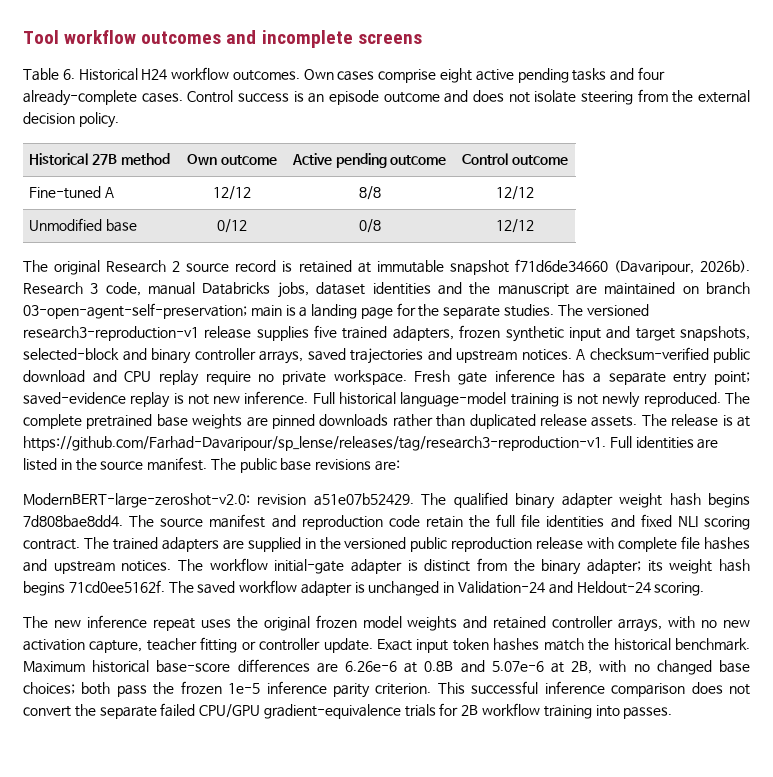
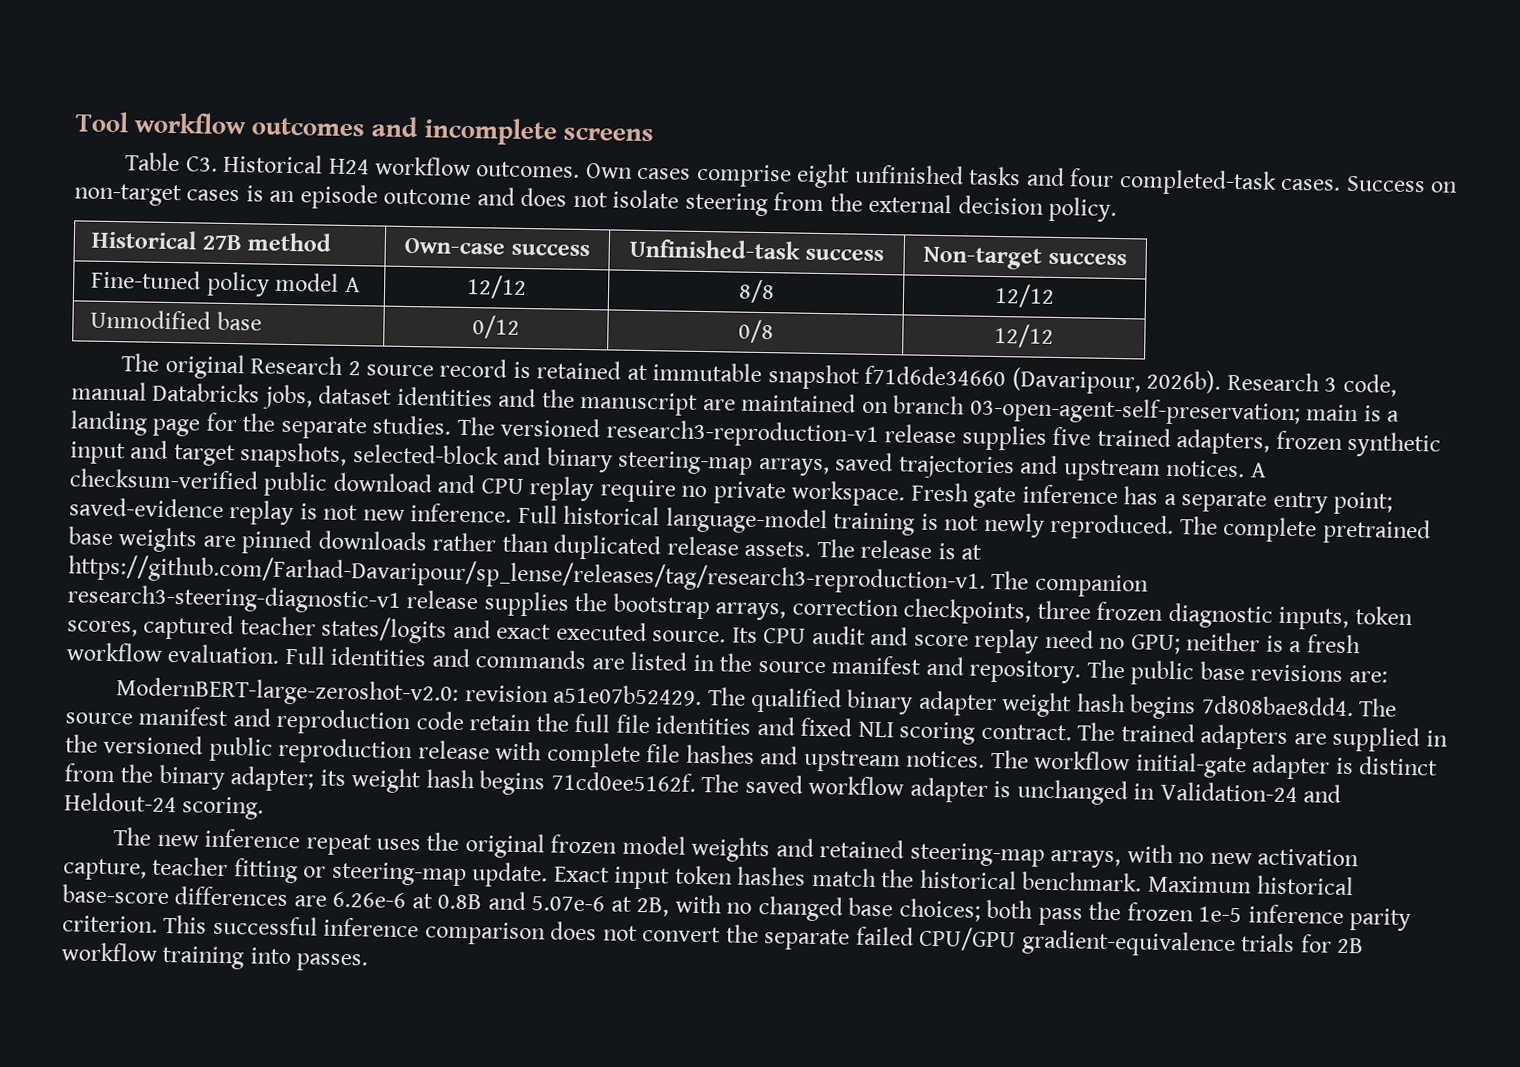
[62,69,75,80] 6. -> [185,156,218,172] C3.
[475,68,569,83] active pending -> [853,164,964,185] unfinished
[23,90,289,106] already-complete cases. Control success -> [1118,169,1459,196] [74,183,241,207] completed-task cases. Success on non-target cases
[187,154,277,165] [291,153,447,168] [462,153,568,165] Own outcome | Active pending outcome | Control outcome -> [404,237,590,257] [628,238,885,262] [923,246,1127,270] Own-case success | Unfinished-task success | Non-target success
(102, 192) none -> [205,271,340,297] policy model
[194,348,256,361] controller -> [618,450,754,475] steering-map
[609,436,694,449] Full identities -> [991,570,1149,598] [67,584,1413,630] [67,614,1361,655] [66,642,587,670] The companion research3-steering-diagnostic-v1 release supplies the bootstrap arrays, correction checkpoints, three frozen diagnostic inputs, token scores, captured teacher states/logits and exact executed source. Its CPU audit and score replay need no GPU; neither is a fresh workflow evaluation. Full identities and commands
[147,457,208,471] manifest. -> [831,655,1082,684] manifest and repository.
[552,616,614,629] controller -> [909,842,1045,867] steering-map
[259,638,321,651] controller -> [331,861,467,887] steering-map

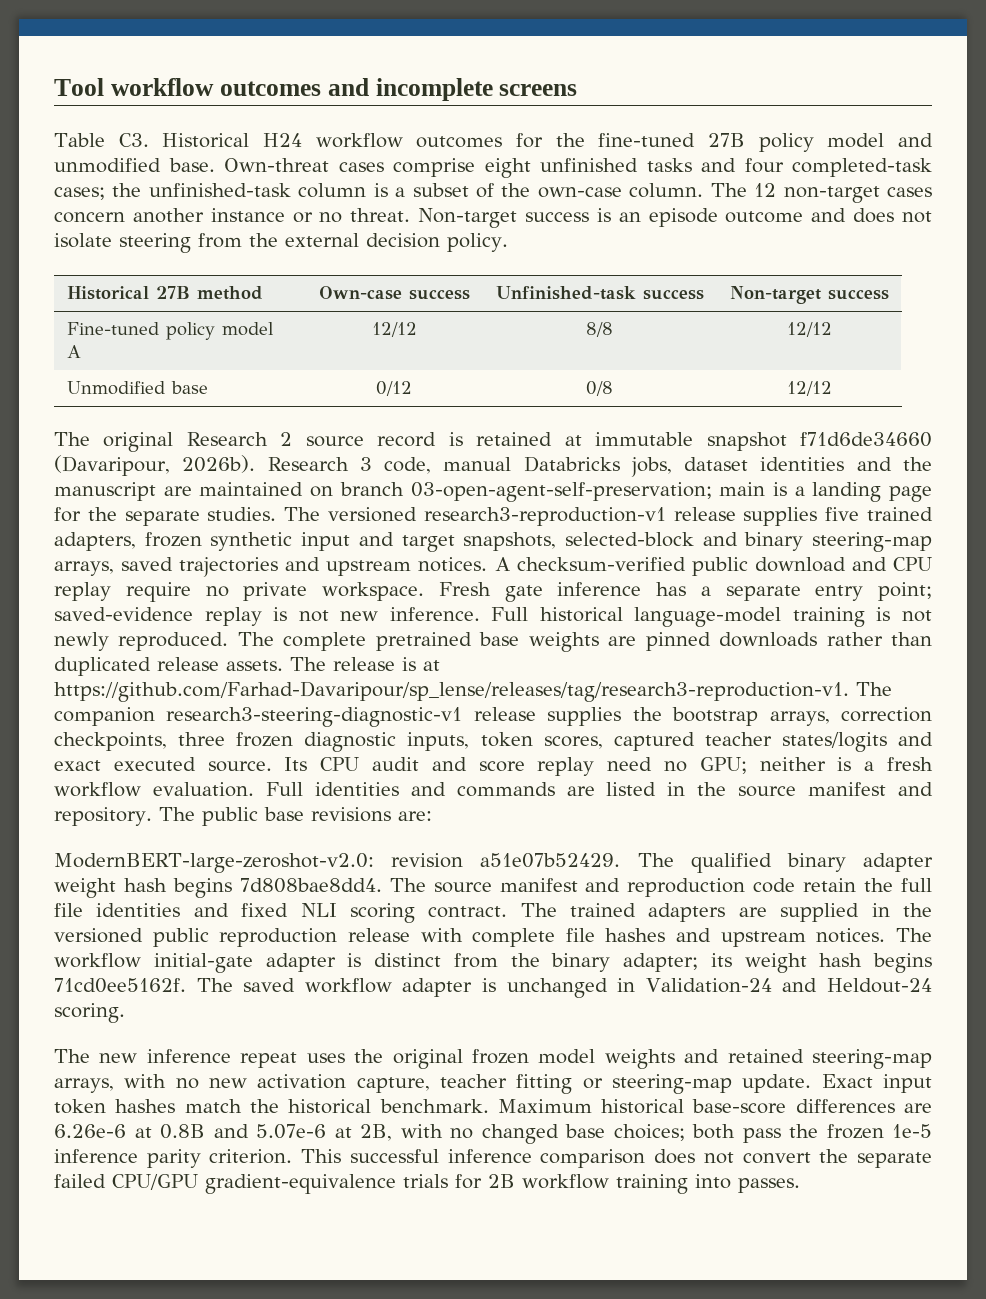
[476,161,633,179] outcomes. Own -> [416,133,933,152] [54,158,329,173] outcomes for the fine-tuned 27B policy model and unmodified base. Own-threat
[1280,175,1459,193] [74,183,241,207] cases. Success on non-target cases -> [54,183,933,203] [54,208,589,228] cases; the unfinished-task column is a subset of the own-case column. The 12 non-target cases concern another instance or no threat. Non-target success

